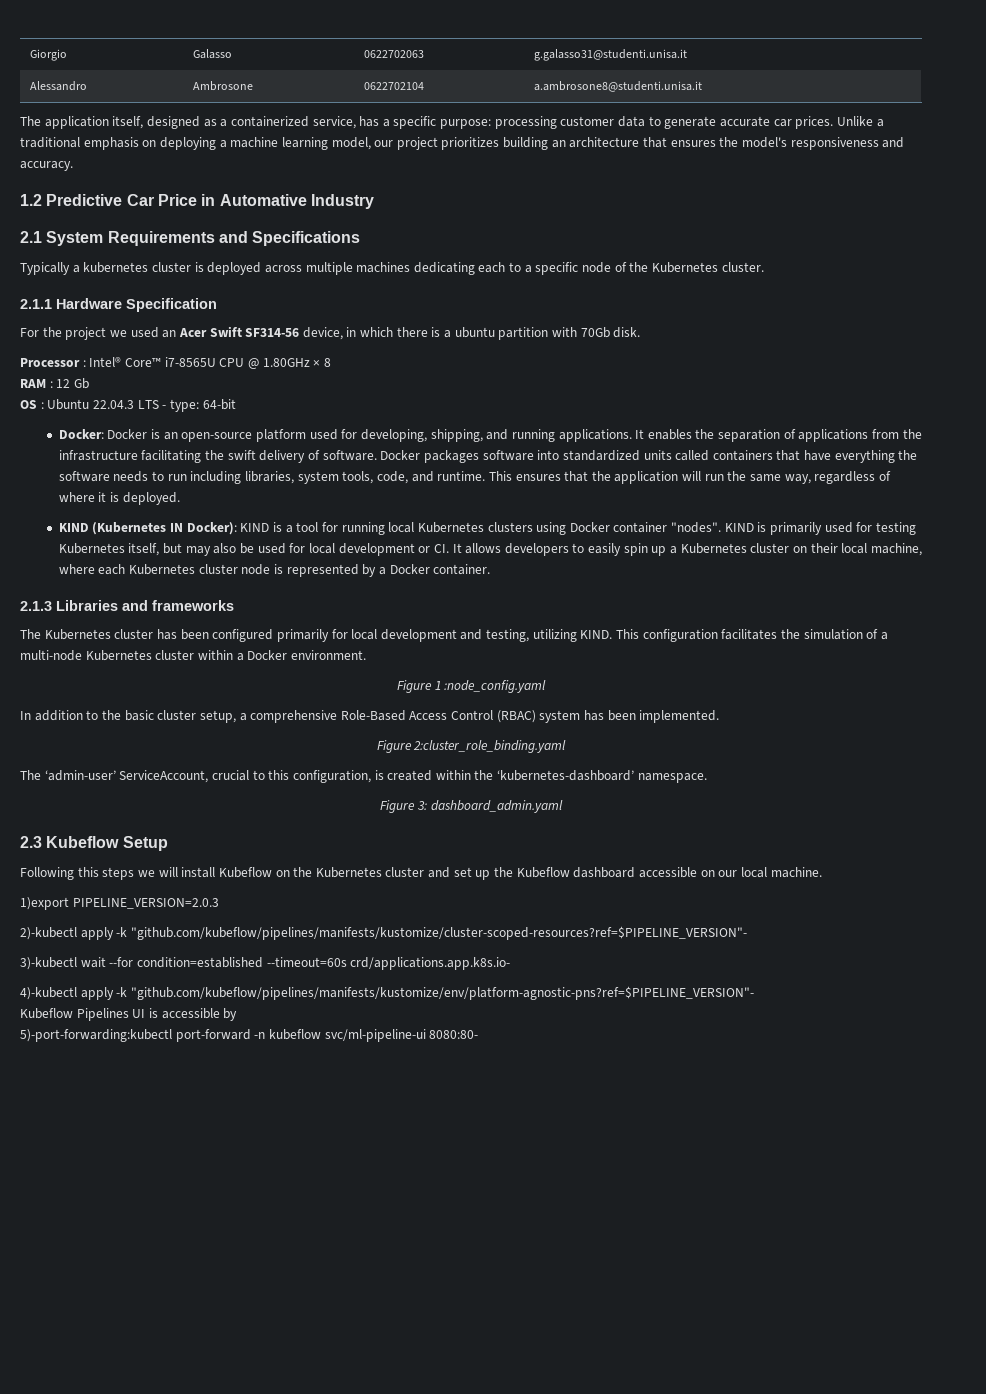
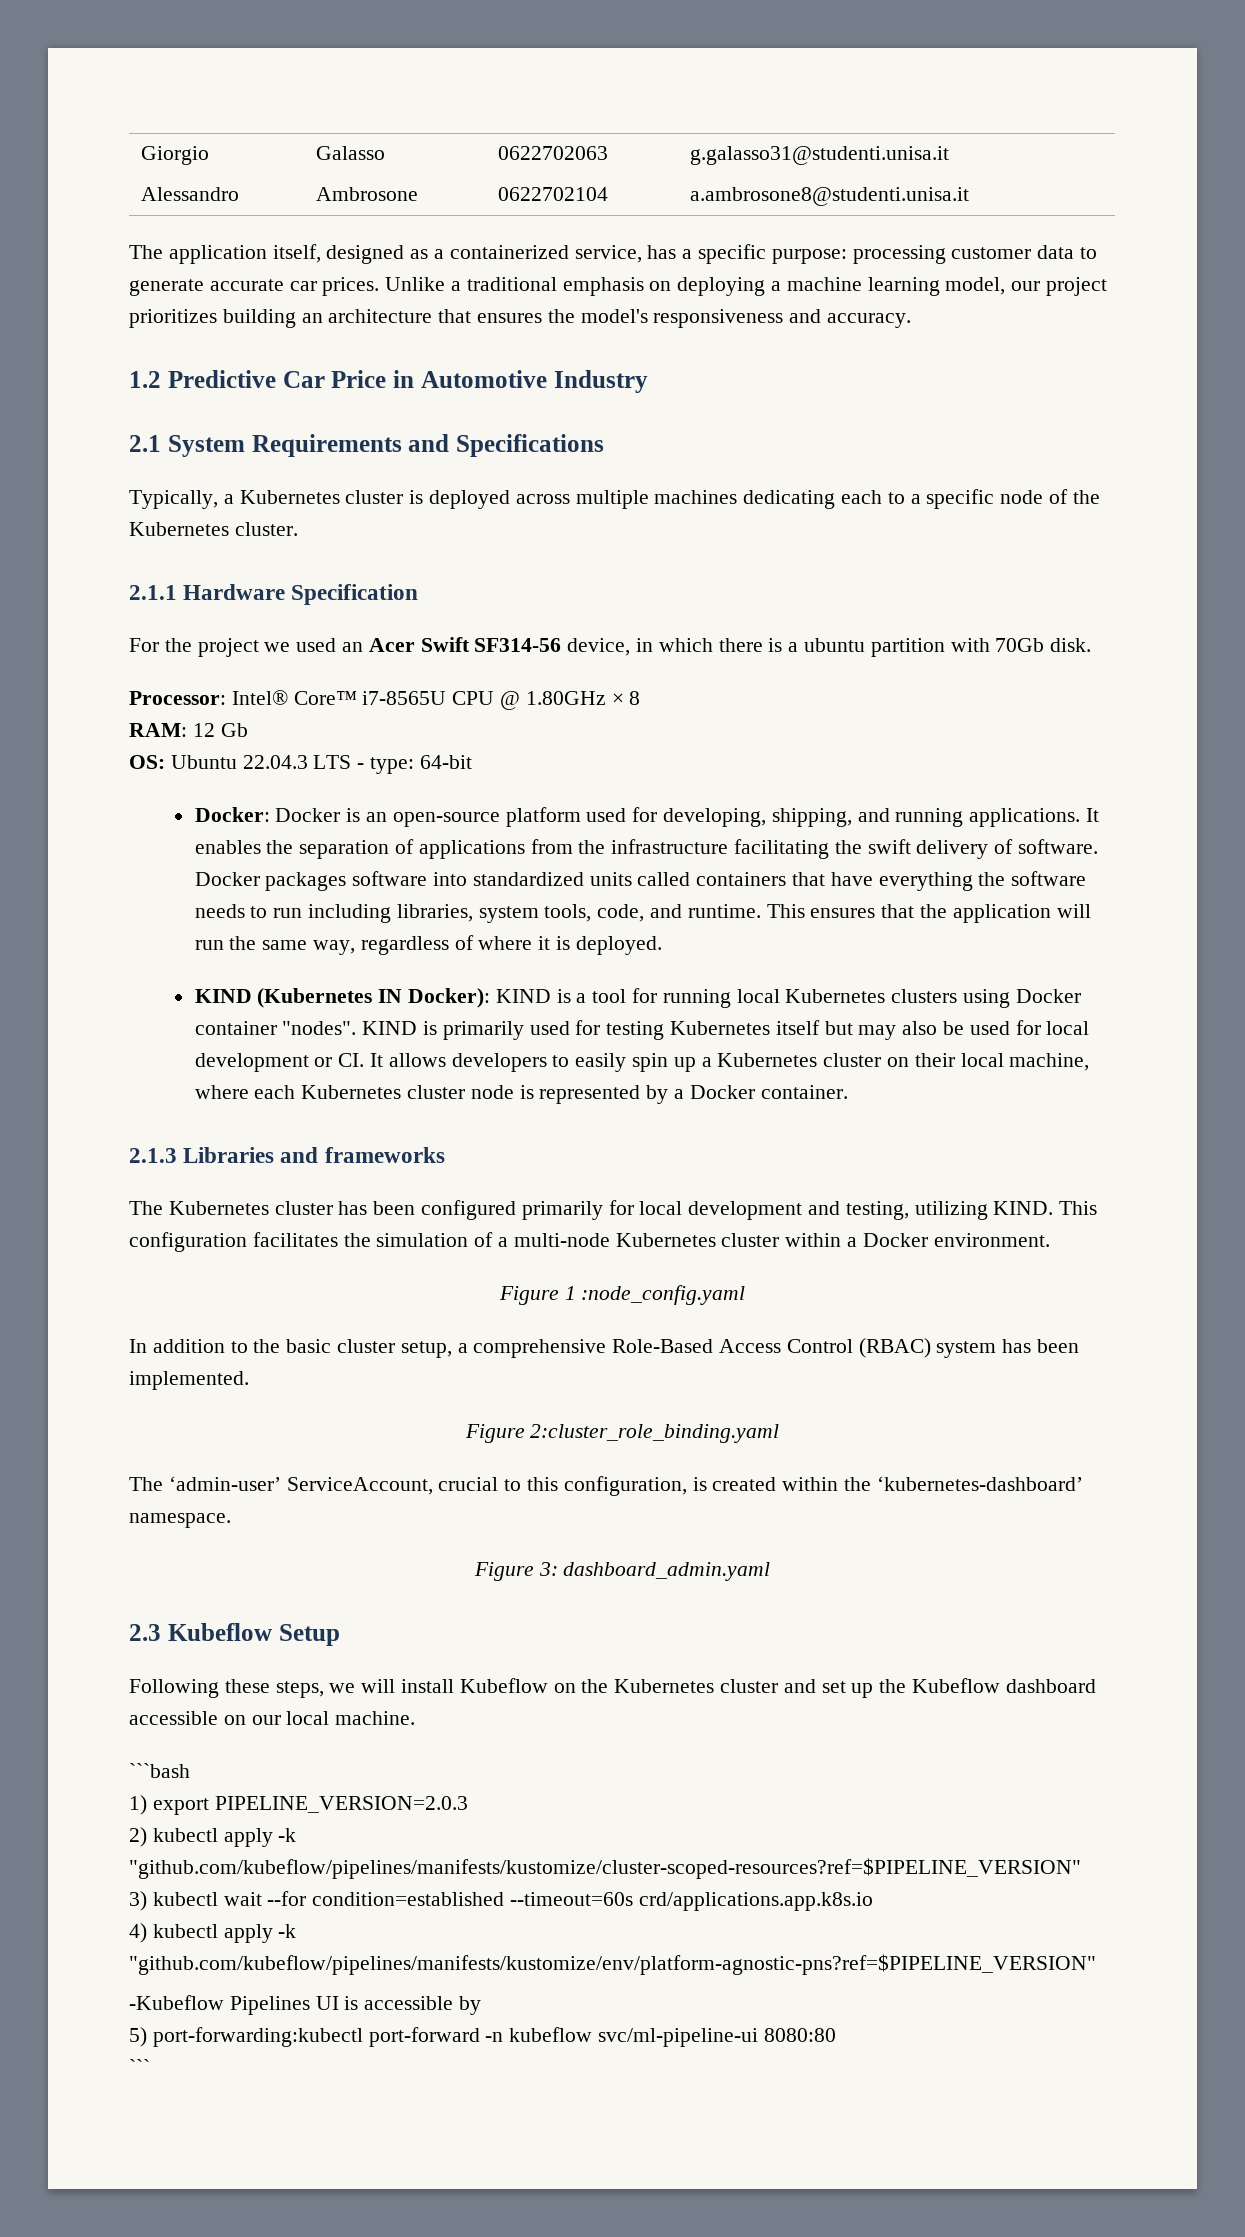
[219,194,307,206] Automative -> [420,370,547,388] Automotive
[20,262,149,275] Typically a kubernetes -> [129,490,340,509] Typically, a Kubernetes
[20,358,86,367] Processor : -> [129,691,226,705] Processor:
[20,379,53,388] RAM : -> [129,723,187,737] RAM:
[20,400,44,409] OS : -> [129,755,165,769] OS:
[128,543,160,556] itself, -> [775,1020,820,1035] itself
[77,867,135,880] this steps -> [224,1679,324,1698] these steps,
[20,897,219,910] [20,926,747,940] [20,957,511,970] [20,986,754,1000] [20,1008,73,1019] 1)export PIPELINE_VERSION=2.0.3 // 2)-kubectl apply -k "github.com/kubeflow/pipelines/manifests/kustomize/cluster-scoped-resources?ref=$PIPELINE_VERSION"- // 3)-kubectl wait --for condition=established --timeout=60s crd/applications.app.k8s.io- // 4)-kubectl apply -k "github.com/kubeflow/pipelines/manifests/kustomize/env/platform-agnostic-pns?ref=$PIPELINE_VERSION"- // Kubeflow -> [129,1763,190,1778] [129,1795,468,1815] [129,1827,297,1847] [129,1858,1081,1879] [129,1891,873,1911] [129,1923,297,1943] [129,1954,1096,1975] [129,1995,224,2010] ```bash // 1) export PIPELINE_VERSION=2.0.3 // 2) kubectl apply -k "github.com/kubeflow/pipelines/manifests/kustomize/cluster-scoped-resources?ref=$PIPELINE_VERSION" // 3) kubectl wait --for condition=established --timeout=60s crd/applications.app.k8s.io // 4) kubectl apply -k "github.com/kubeflow/pipelines/manifests/kustomize/env/platform-agnostic-pns?ref=$PIPELINE_VERSION" // -Kubeflow
[20,1029,172,1042] 5)-port-forwarding:kubectl -> [129,2027,363,2047] 5) port-forwarding:kubectl
[429,1030,479,1039] 8080:80- -> [763,2028,836,2042] [129,2059,150,2074] 8080:80 // ```

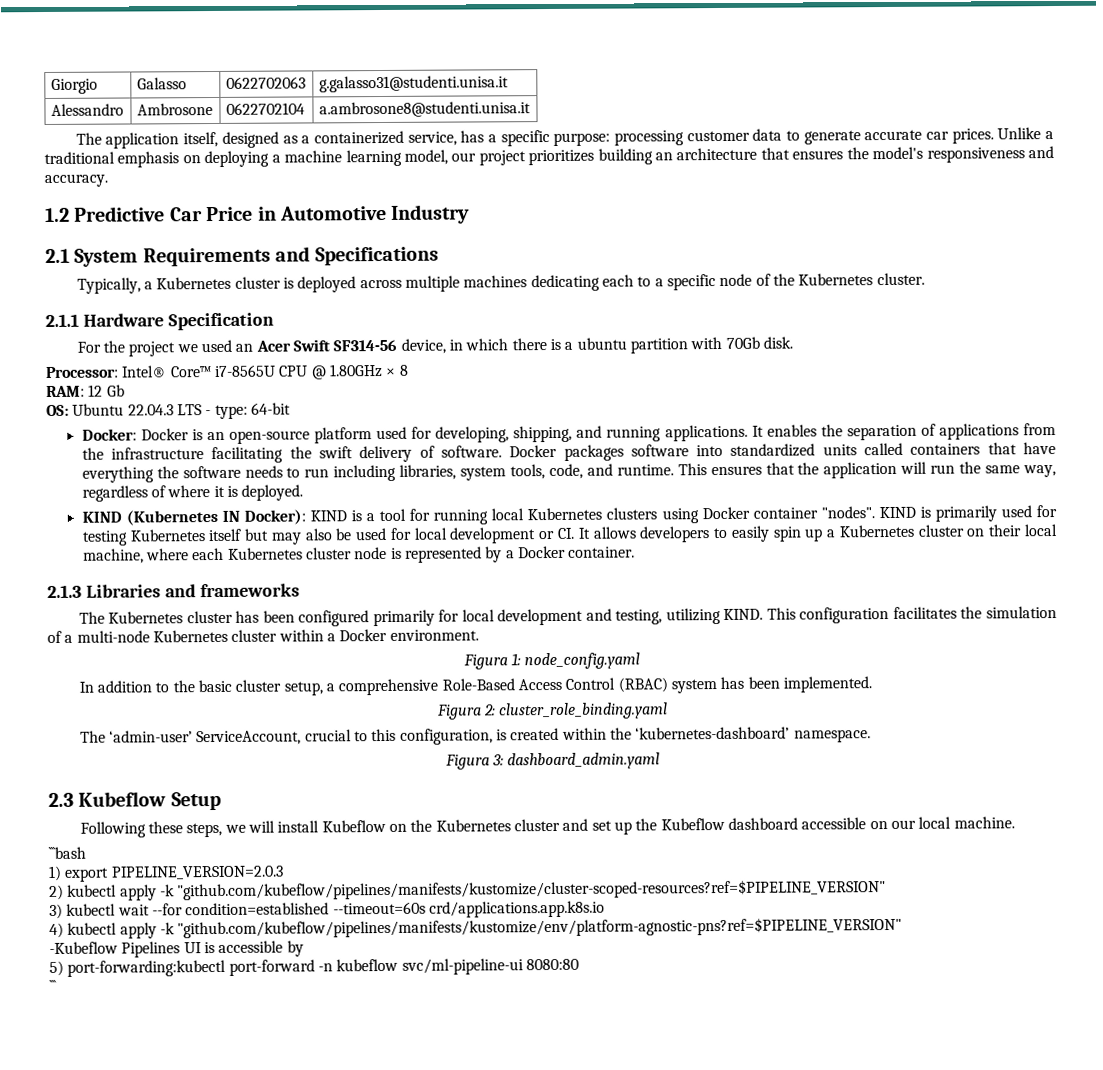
[498,1285,746,1305] Figure 1 :node_config.yaml -> [462,652,641,670] Figura 1: node_config.yaml
[464,1424,780,1443] Figure 2:cluster_role_binding.yaml -> [436,702,669,720] Figura 2: cluster_role_binding.yaml
[473,1562,534,1581] Figure -> [444,754,490,770] Figura

